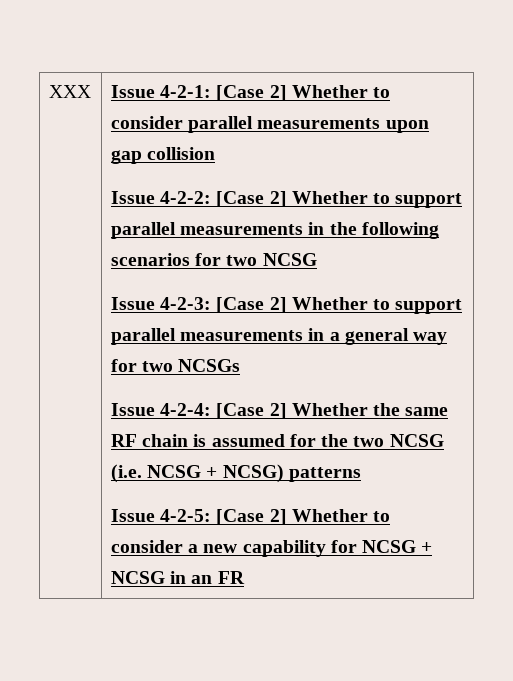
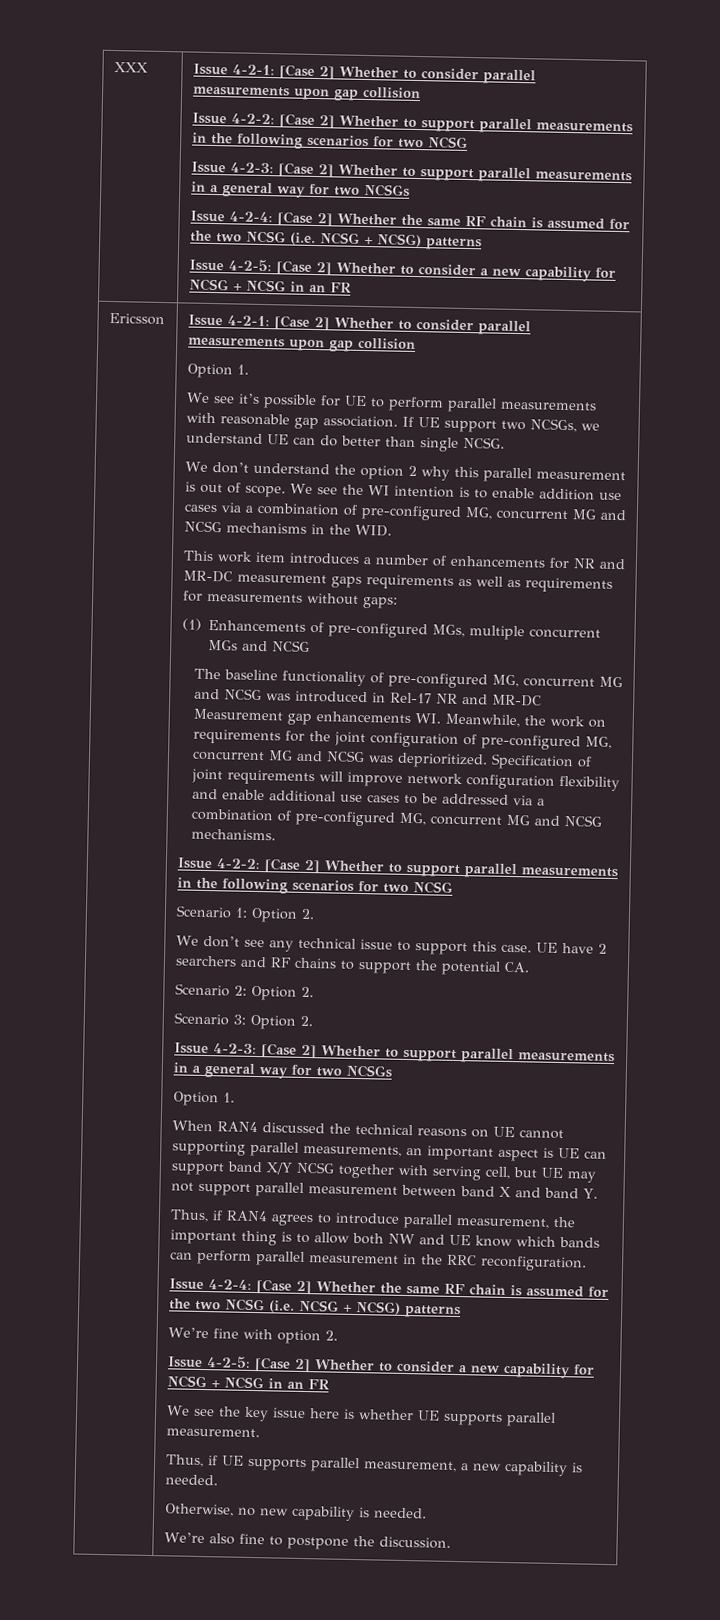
(245, 577) none -> [108,312,165,326] [187,314,531,336] [187,336,416,352] [186,363,249,379] [186,392,597,413] [185,412,600,433] [185,432,505,452] [184,461,626,483] [184,481,622,501] [183,502,626,521] [183,520,392,537] [182,550,625,570] [182,570,613,593] [182,590,398,609] [181,618,601,641] [207,639,310,652] [194,668,624,689] [194,688,543,707] [193,708,607,728] [193,728,613,751] [192,750,593,771] [191,768,621,792] [192,788,546,806] [191,808,603,827] [191,828,277,841] [176,857,618,879] [176,877,453,894] [175,905,315,923] [175,935,607,956] [174,955,530,976] [174,983,314,1001] [173,1012,313,1030] [173,1042,615,1064] [172,1062,392,1079] [172,1091,235,1107] [171,1120,564,1140] [171,1140,607,1162] [170,1161,596,1183] [170,1181,598,1199] [169,1209,576,1229] [169,1229,600,1248] [169,1249,587,1272] [168,1278,609,1298] [168,1298,461,1319] [167,1327,338,1345] [166,1356,595,1379] [166,1375,330,1390] [166,1405,556,1427] [165,1427,260,1438] [165,1454,583,1477] [164,1474,218,1486] [164,1503,427,1522] [163,1532,451,1550] // Ericsson | Issue 4-2-1: [Case 2] Whether to consider parallel measurements upon gap collision // Option 1. // We see it’s possible for UE to perform parallel measurements with reasonable gap association. If UE support two NCSGs, we understand UE can do better than single NCSG. // We don’t understand the option 2 why this parallel measurement is out of scope. We see the WI intention is to enable addition use cases via a combination of pre-configured MG, concurrent MG and NCSG mechanisms in the WID. // This work item introduces a number of enhancements for NR and MR-DC measurement gaps requirements as well as requirements for measurements without gaps: // (1) Enhancements of pre-configured MGs, multiple concurrent MGs and NCSG // The baseline functionality of pre-configured MG, concurrent MG and NCSG was introduced in Rel-17 NR and MR-DC Measurement gap enhancements WI. Meanwhile, the work on requirements for the joint configuration of pre-configured MG, concurrent MG and NCSG was deprioritized. Specification of joint requirements will improve network configuration flexibility and enable additional use cases to be addressed via a combination of pre-configured MG, concurrent MG and NCSG mechanisms. // Issue 4-2-2: [Case 2] Whether to support parallel measurements in the following scenarios for two NCSG // Scenario 1: Option 2. // We don’t see any technical issue to support this case. UE have 2 searchers and RF chains to support the potential CA. // Scenario 2: Option 2. // Scenario 3: Option 2. // Issue 4-2-3: [Case 2] Whether to support parallel measurements in a general way for two NCSGs // Option 1. // When RAN4 discussed the technical reasons on UE cannot supporting parallel measurements, an important aspect is UE can support band X/Y NCSG together with serving cell, but UE may not support parallel measurement between band X and band Y. // Thus, if RAN4 agrees to introduce parallel measurement, the important thing is to allow both NW and UE know which bands can perform parallel measurement in the RRC reconfiguration. // Issue 4-2-4: [Case 2] Whether the same RF chain is assumed for the two NCSG (i.e. NCSG + NCSG) patterns // We’re fine with option 2. // Issue 4-2-5: [Case 2] Whether to consider a new capability for NCSG + NCSG in an FR // We see the key issue here is whether UE supports parallel measurement. // Thus, if UE supports parallel measurement, a new capability is needed. // Otherwise, no new capability is needed. // We’re also fine to postpone the discussion.

